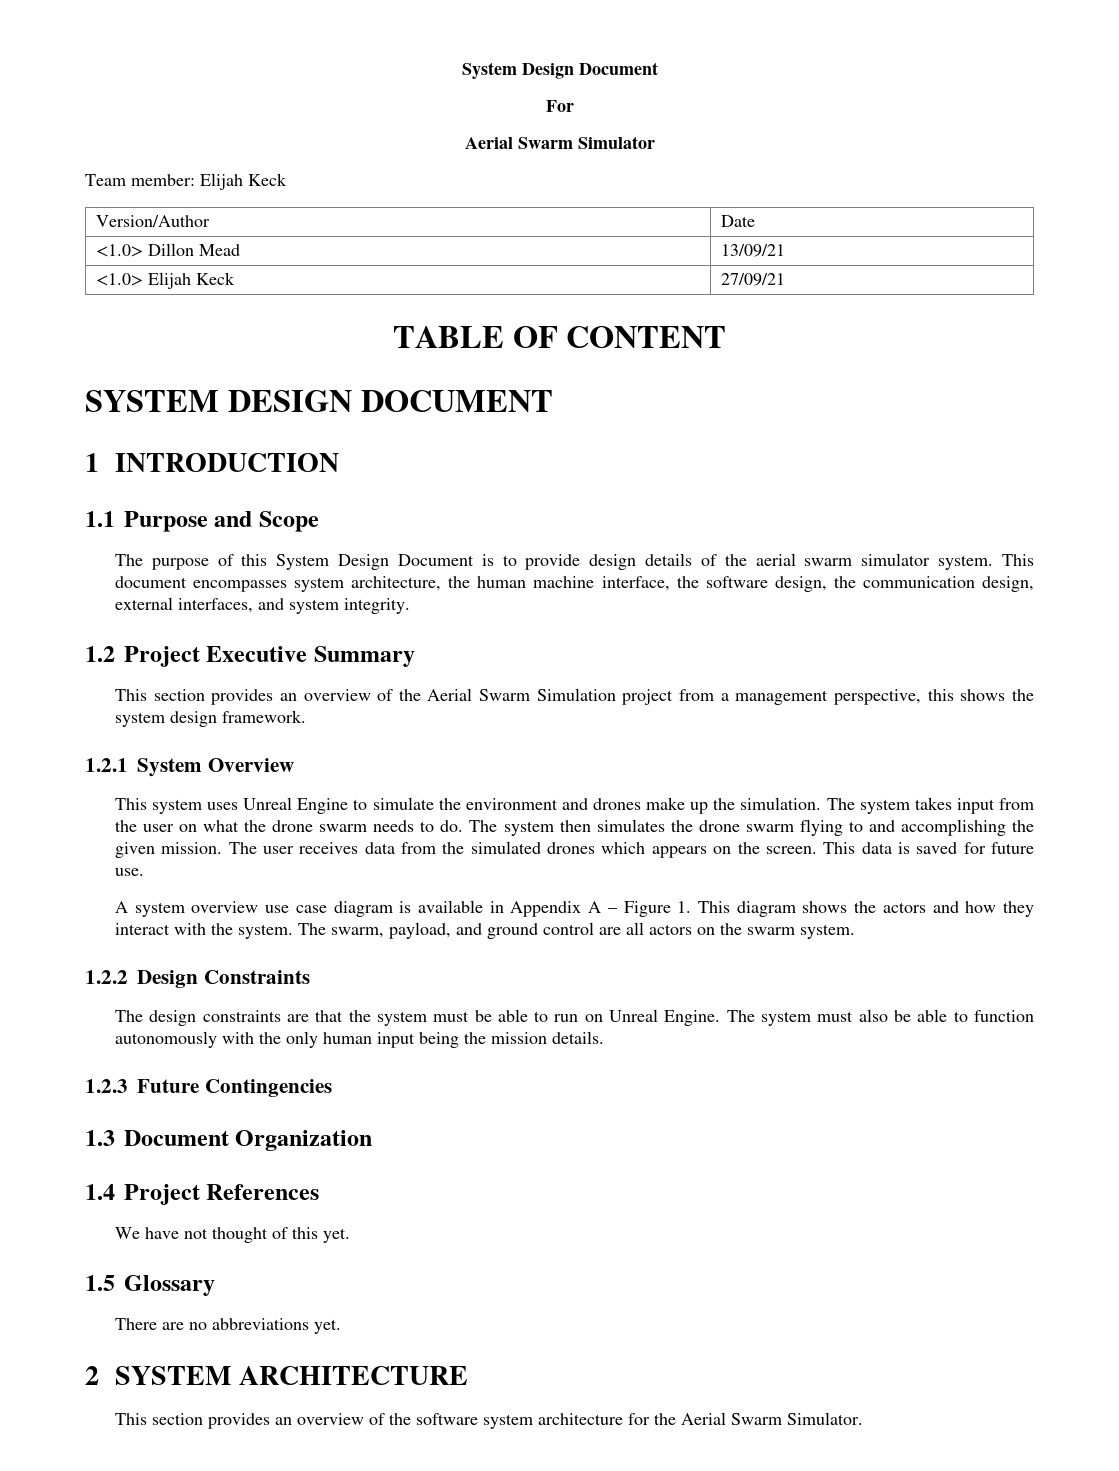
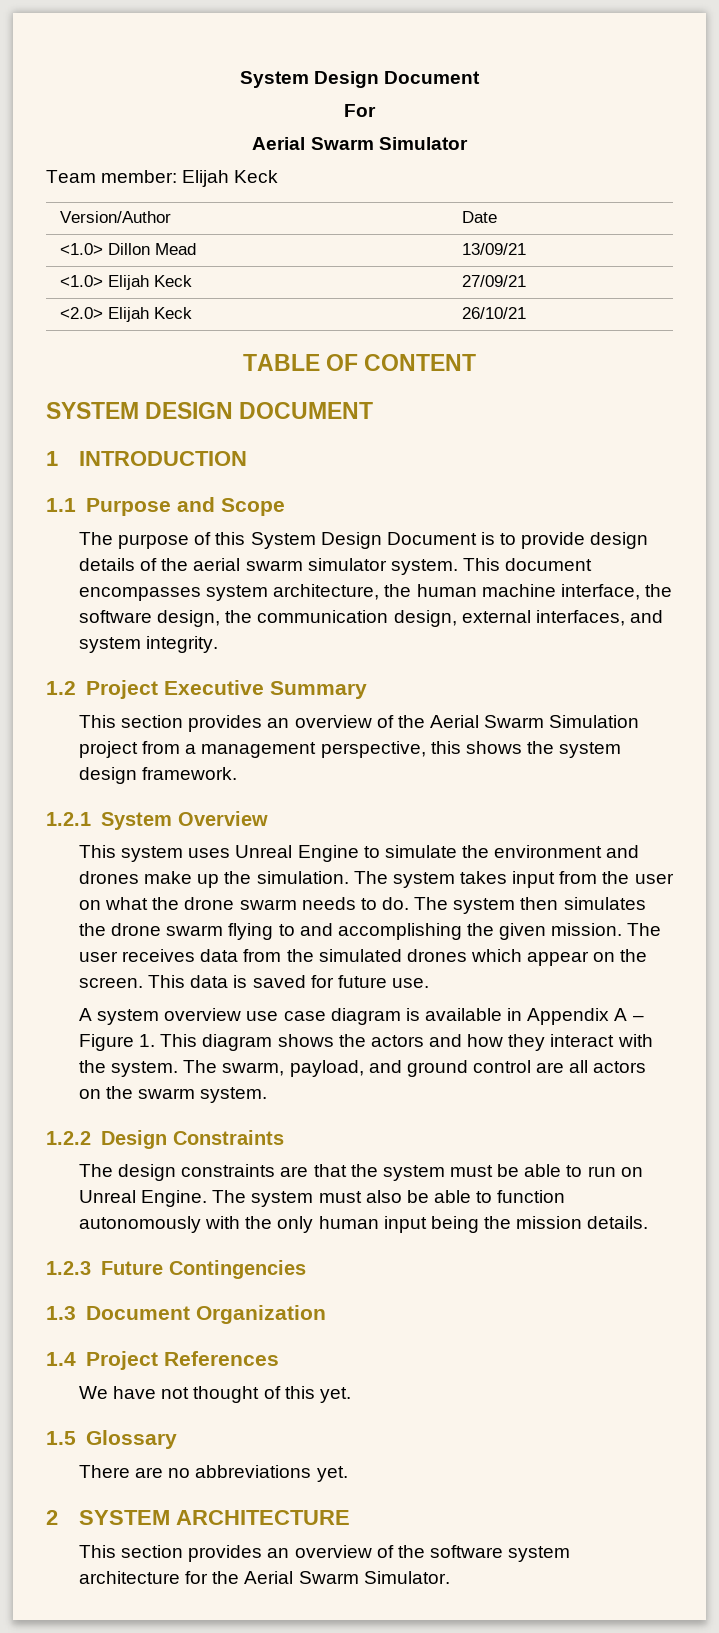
(786, 279) none -> [59,307,192,322] [461,307,526,319] // <2.0> Elijah Keck | 26/10/21
[651,846,707,858] appears -> [527,951,590,966] appear

